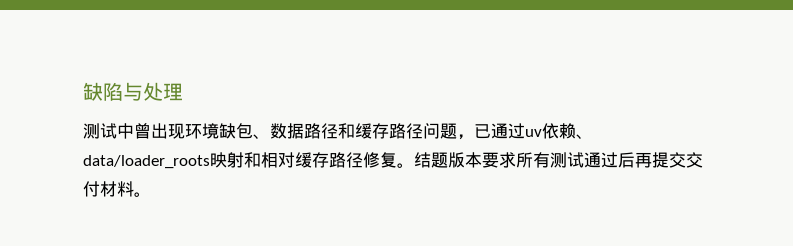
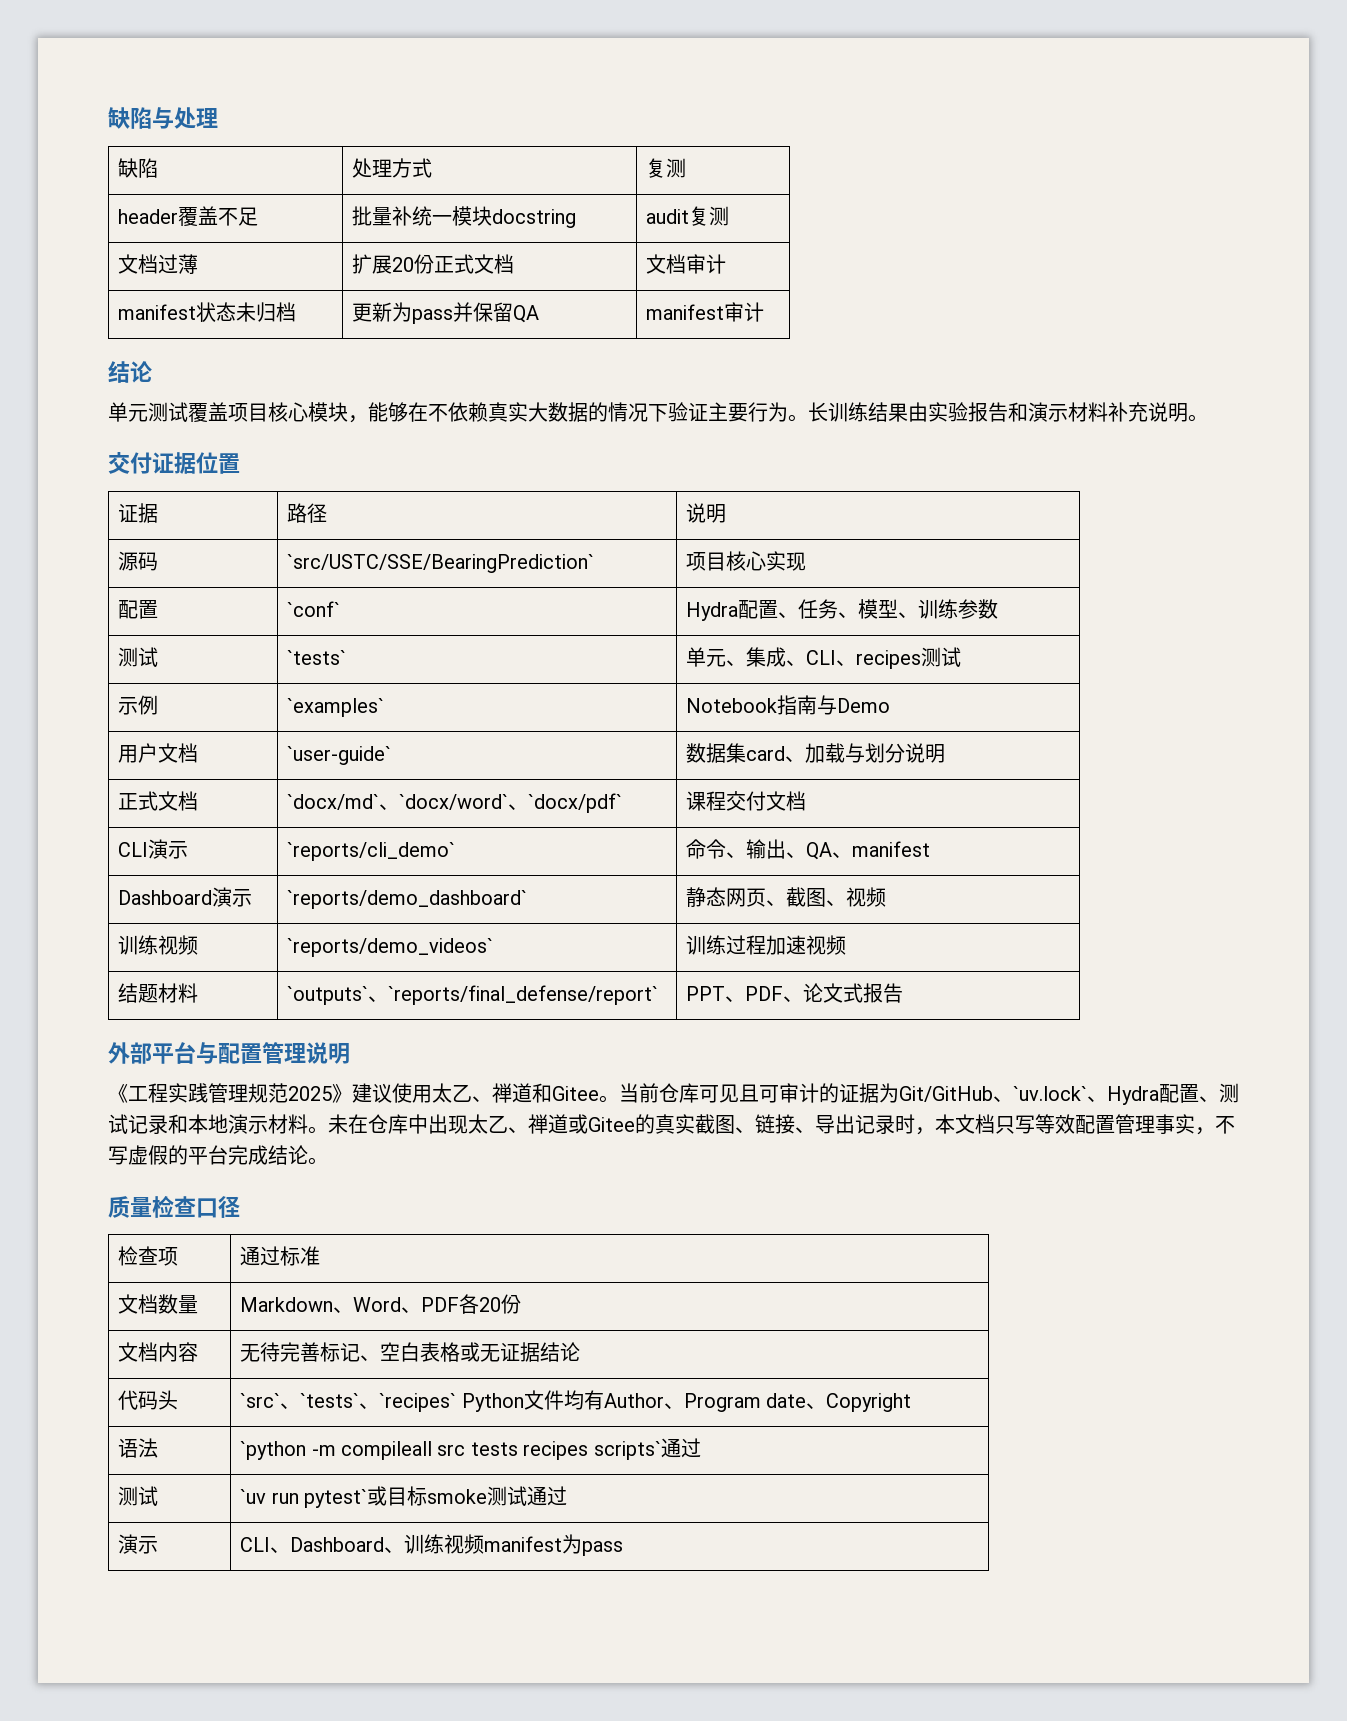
[83,123,593,140] [83,152,703,169] [83,181,151,197] // 测试中曾出现环境缺包、数据路径和缓存路径问题，已通过uv依赖、data/loader_roots映射和相对缓存路径修复。结题版本要求所有测试通过后再提交交付材料。 -> [118,158,159,178] [352,158,433,178] [646,158,687,178] [118,206,259,226] [352,206,577,228] [646,206,730,226] [118,254,199,274] [352,254,515,274] [646,254,727,274] [118,302,297,322] [352,302,540,324] [646,302,765,322] [108,361,152,383] [108,402,1208,423] [108,452,240,474] [118,503,159,523] [287,503,328,523] [686,503,727,523] [118,551,159,571] [287,554,595,573] [686,551,807,571] [118,600,159,619] [287,601,341,617] [686,599,999,621] [118,647,159,667] [287,650,347,665] [686,647,962,669] [118,695,159,715] [287,698,385,717] [686,695,891,715] [118,743,199,763] [287,746,392,765] [686,743,946,763] [118,791,199,811] [287,793,623,813] [686,791,807,811] [118,839,189,859] [287,842,456,861] [686,839,931,860] [118,887,253,907] [287,890,528,909] [686,887,887,907] [118,935,199,955] [287,938,494,957] [686,935,847,955] [118,983,199,1003] [287,985,659,1005] [686,983,904,1003] [108,1042,350,1064] [108,1083,1239,1105] [108,1114,1235,1135] [108,1145,328,1165] [108,1195,240,1218] [118,1246,179,1266] [240,1246,321,1266] [118,1294,199,1314] [240,1294,522,1314] [118,1342,199,1362] [240,1342,581,1362] [118,1390,179,1410] [240,1390,911,1412] [118,1438,159,1458] [240,1438,701,1460] [118,1486,159,1506] [240,1486,567,1508] [118,1534,159,1554] [240,1534,624,1556] // 缺陷 | 处理方式 | 复测 // header覆盖不足 | 批量补统一模块docstring | audit复测 // 文档过薄 | 扩展20份正式文档 | 文档审计 // manifest状态未归档 | 更新为pass并保留QA | manifest审计 // 结论 // 单元测试覆盖项目核心模块，能够在不依赖真实大数据的情况下验证主要行为。长训练结果由实验报告和演示材料补充说明。 // 交付证据位置 // 证据 | 路径 | 说明 // 源码 | `src/USTC/SSE/BearingPrediction` | 项目核心实现 // 配置 | `conf` | Hydra配置、任务、模型、训练参数 // 测试 | `tests` | 单元、集成、CLI、recipes测试 // 示例 | `examples` | Notebook指南与Demo // 用户文档 | `user-guide` | 数据集card、加载与划分说明 // 正式文档 | `docx/md`、`docx/word`、`docx/pdf` | 课程交付文档 // CLI演示 | `reports/cli_demo` | 命令、输出、QA、manifest // Dashboard演示 | `reports/demo_dashboard` | 静态网页、截图、视频 // 训练视频 | `reports/demo_videos` | 训练过程加速视频 // 结题材料 | `outputs`、`reports/final_defense/report` | PPT、PDF、论文式报告 // 外部平台与配置管理说明 // 《工程实践管理规范2025》建议使用太乙、禅道和Gitee。当前仓库可见且可审计的证据为Git/GitHub、`uv.lock`、Hydra配置、测试记录和本地演示材料。未在仓库中出现太乙、禅道或Gitee的真实截图、链接、导出记录时，本文档只写等效配置管理事实，不写虚假的平台完成结论。 // 质量检查口径 // 检查项 | 通过标准 // 文档数量 | Markdown、Word、PDF各20份 // 文档内容 | 无待完善标记、空白表格或无证据结论 // 代码头 | `src`、`tests`、`recipes` Python文件均有Author、Program date、Copyright // 语法 | `python -m compileall src tests recipes scripts`通过 // 测试 | `uv run pytest`或目标smoke测试通过 // 演示 | CLI、Dashboard、训练视频manifest为pass

